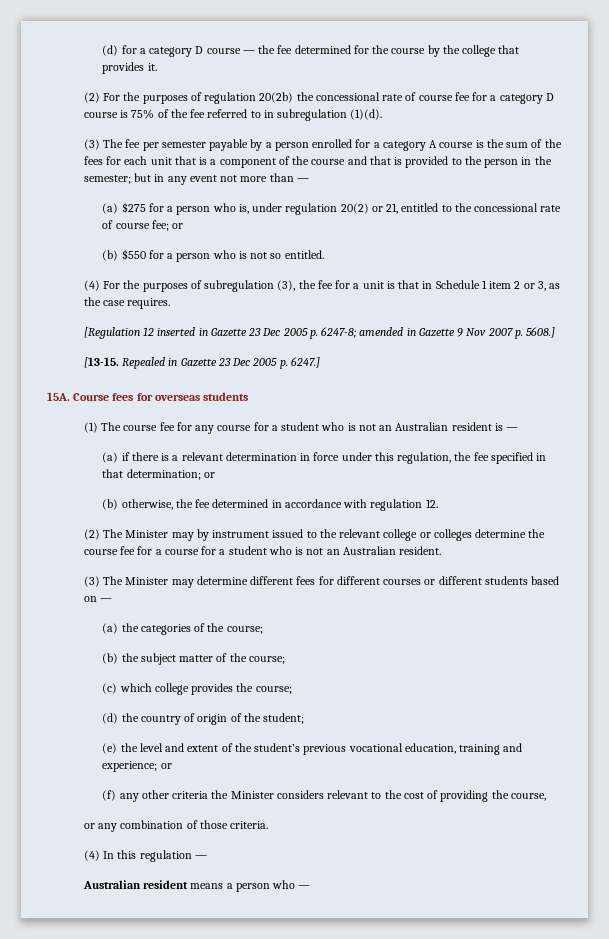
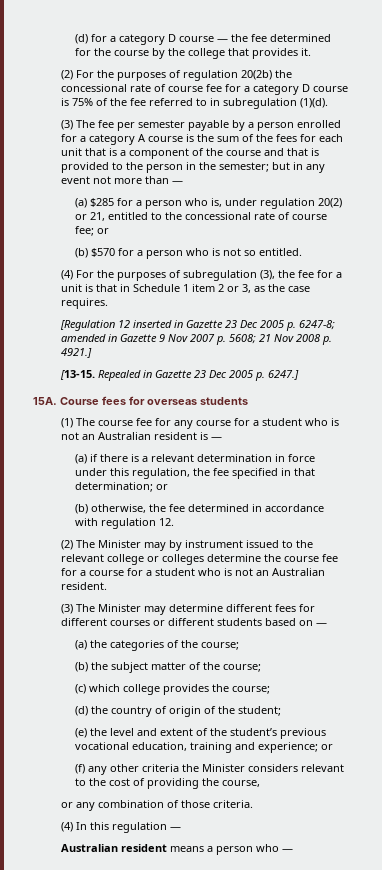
[121,202,146,213] $275 -> [90,198,115,207] $285
[121,249,146,260] $550 -> [91,248,116,257] $570
[526,327,556,338] 5608.] -> [229,334,333,345] [61,348,93,358] 5608; 21 Nov 2008 p. 4921.]

